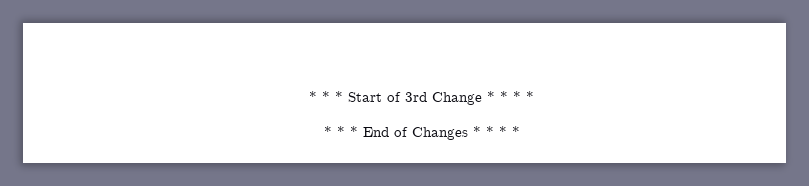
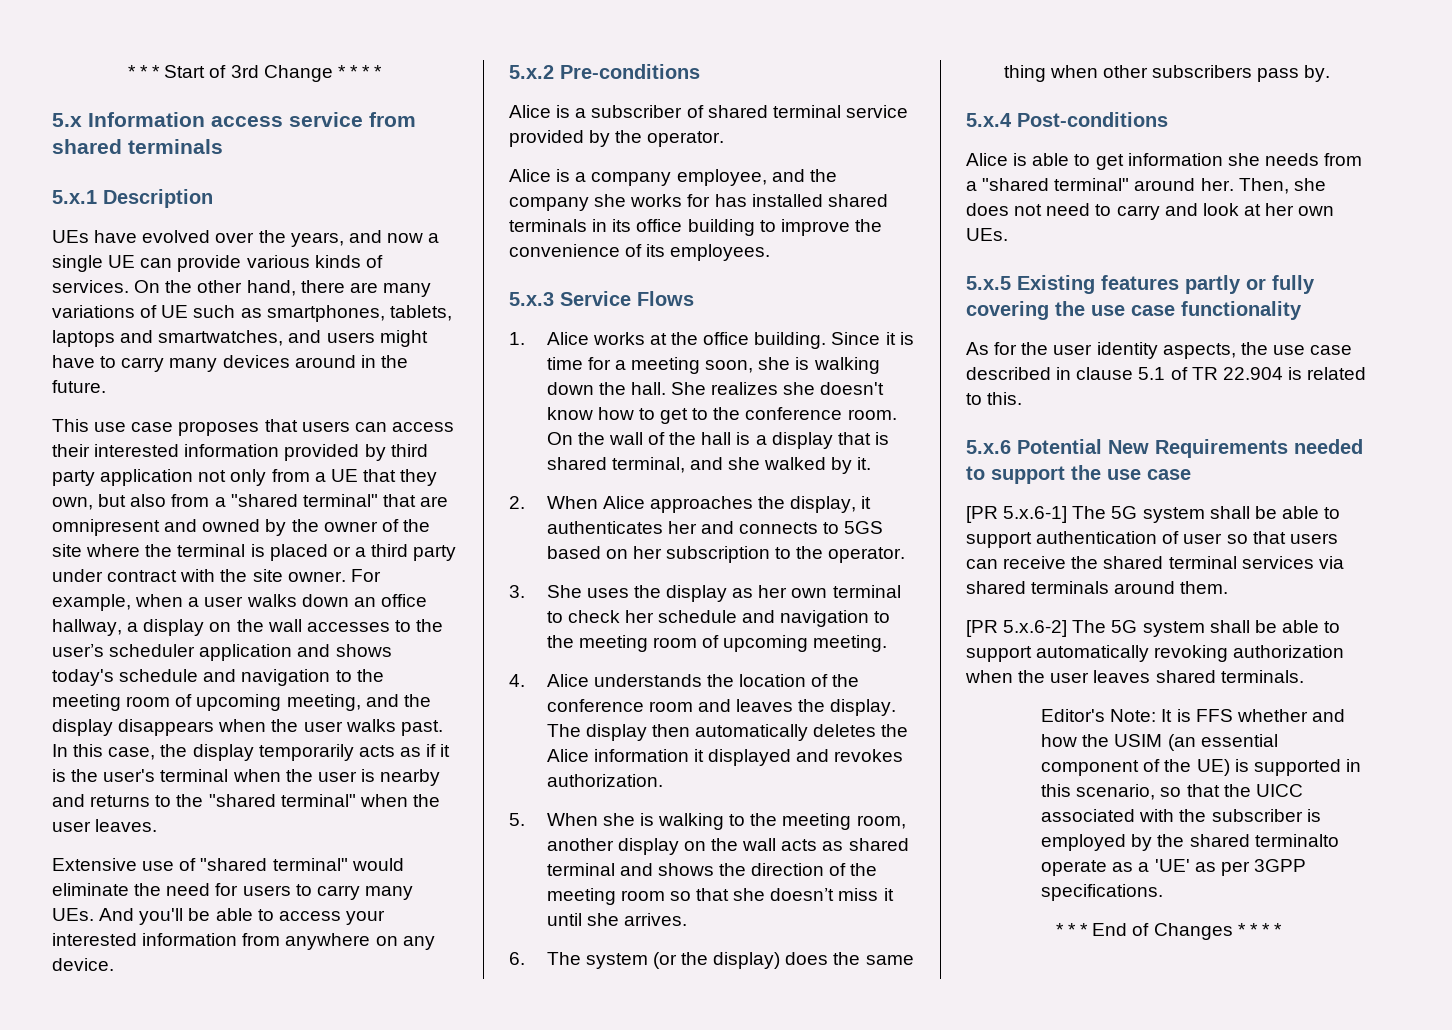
(534, 96) none -> [52,112,416,127] [52,139,223,154] [52,189,213,208] [52,230,440,247] [52,255,383,272] [52,280,431,297] [52,305,452,322] [52,330,428,347] [52,355,408,372] [52,380,106,393] [52,419,454,436] [52,444,428,461] [52,469,438,486] [52,494,449,510] [52,519,430,536] [52,544,457,561] [52,569,381,582] [52,594,427,611] [52,619,444,636] [52,644,392,661] [52,669,384,686] [52,694,431,711] [52,719,443,736] [52,744,451,761] [52,769,441,786] [52,794,440,807] [52,819,158,832] [52,858,404,871] [52,883,413,900] [52,908,385,925] [52,933,435,950] [52,958,114,971] [509,64,700,79] [509,105,908,118] [509,130,725,147] [509,169,837,186] [509,194,888,211] [509,219,882,236] [509,244,771,261] [509,291,694,306] [509,332,914,349] [546,357,880,374] [546,382,885,395] [546,407,897,424] [546,432,889,449] [546,457,872,474] [509,496,872,513] [546,521,884,534] [546,546,906,563] [509,585,901,602] [546,610,891,627] [546,635,888,652] [509,674,860,687] [546,699,897,716] [546,724,909,741] [546,749,904,766] [546,774,663,787] [509,813,906,830] [546,838,909,855] [546,863,878,876] [546,888,894,905] [546,913,687,926] [509,952,914,969] [1003,65,1331,82] [966,112,1168,127] [966,153,1363,170] [966,178,1326,194] [966,203,1335,220] [966,228,1008,241] [966,275,1315,294] [966,301,1302,320] [966,342,1353,359] [966,367,1367,380] [966,392,1023,405] [966,439,1363,458] [966,465,1191,484] [966,506,1341,523] [966,531,1338,548] [966,556,1344,569] [966,581,1229,594] [966,620,1341,637] [966,645,1345,662] [965,670,1304,683] [1041,709,1345,722] [1041,734,1278,751] [1041,759,1361,776] [1041,784,1303,800] [1041,809,1321,822] [1041,834,1339,851] [1041,859,1306,876] [1041,884,1164,901] // 5.x Information access service from shared terminals // 5.x.1 Description // UEs have evolved over the years, and now a single UE can provide various kinds of services. On the other hand, there are many variations of UE such as smartphones, tablets, laptops and smartwatches, and users might have to carry many devices around in the future. // This use case proposes that users can access their interested information provided by third party application not only from a UE that they own, but also from a "shared terminal" that are omnipresent and owned by the owner of the site where the terminal is placed or a third party under contract with the site owner. For example, when a user walks down an office hallway, a display on the wall accesses to the user’s scheduler application and shows today's schedule and navigation to the meeting room of upcoming meeting, and the display disappears when the user walks past. In this case, the display temporarily acts as if it is the user's terminal when the user is nearby and returns to the "shared terminal" when the user leaves. // Extensive use of "shared terminal" would eliminate the need for users to carry many UEs. And you'll be able to access your interested information from anywhere on any device. // 5.x.2 Pre-conditions // Alice is a subscriber of shared terminal service provided by the operator. // Alice is a company employee, and the company she works for has installed shared terminals in its office building to improve the convenience of its employees. // 5.x.3 Service Flows // 1. Alice works at the office building. Since it is time for a meeting soon, she is walking down the hall. She realizes she doesn't know how to get to the conference room. On the wall of the hall is a display that is shared terminal, and she walked by it. // 2. When Alice approaches the display, it authenticates her and connects to 5GS based on her subscription to the operator. // 3. She uses the display as her own terminal to check her schedule and navigation to the meeting room of upcoming meeting. // 4. Alice understands the location of the conference room and leaves the display. The display then automatically deletes the Alice information it displayed and revokes authorization. // 5. When she is walking to the meeting room, another display on the wall acts as shared terminal and shows the direction of the meeting room so that she doesn’t miss it until she arrives. // 6. The system (or the display) does the same thing when other subscribers pass by. // 5.x.4 Post-conditions // Alice is able to get information she needs from a "shared terminal" around her. Then, she does not need to carry and look at her own UEs. // 5.x.5 Existing features partly or fully covering the use case functionality // As for the user identity aspects, the use case described in clause 5.1 of TR 22.904 is related to this. // 5.x.6 Potential New Requirements needed to support the use case // [PR 5.x.6-1] The 5G system shall be able to support authentication of user so that users can receive the shared terminal services via shared terminals around them. // [PR 5.x.6-2] The 5G system shall be able to support automatically revoking authorization when the user leaves shared terminals. // Editor's Note: It is FFS whether and how the USIM (an essential component of the UE) is supported in this scenario, so that the UICC associated with the subscriber is employed by the shared terminalto operate as a 'UE' as per 3GPP specifications.

